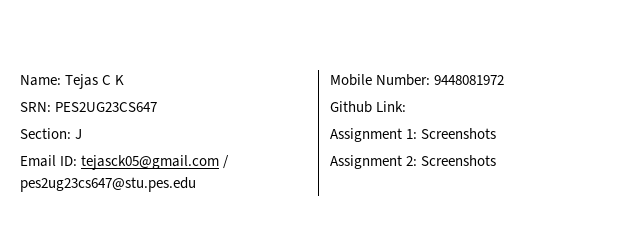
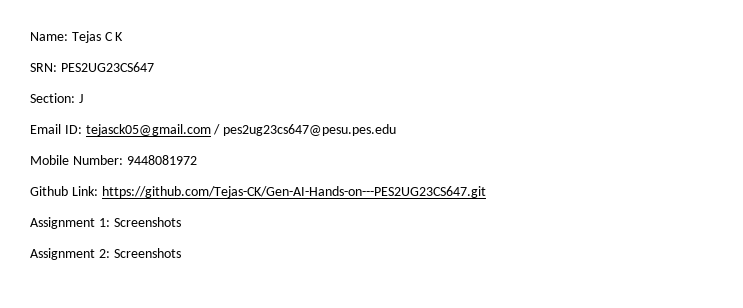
[20,177,196,192] pes2ug23cs647@stu.pes.edu -> [223,124,397,136] pes2ug23cs647@pesu.pes.edu
(407, 106) none -> [101,186,486,198] https://github.com/Tejas-CK/Gen-AI-Hands-on---PES2UG23CS647.git

